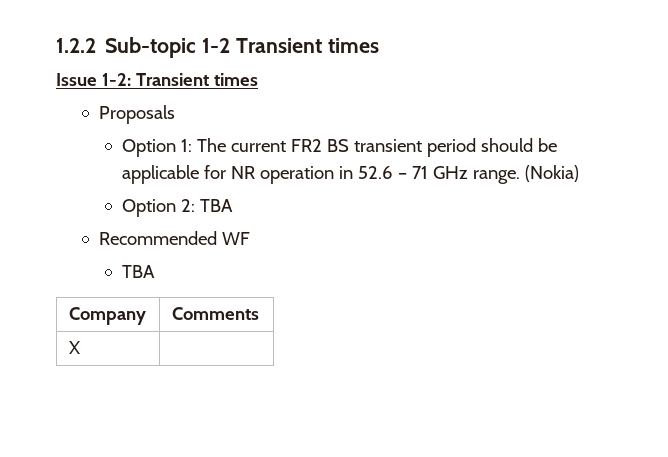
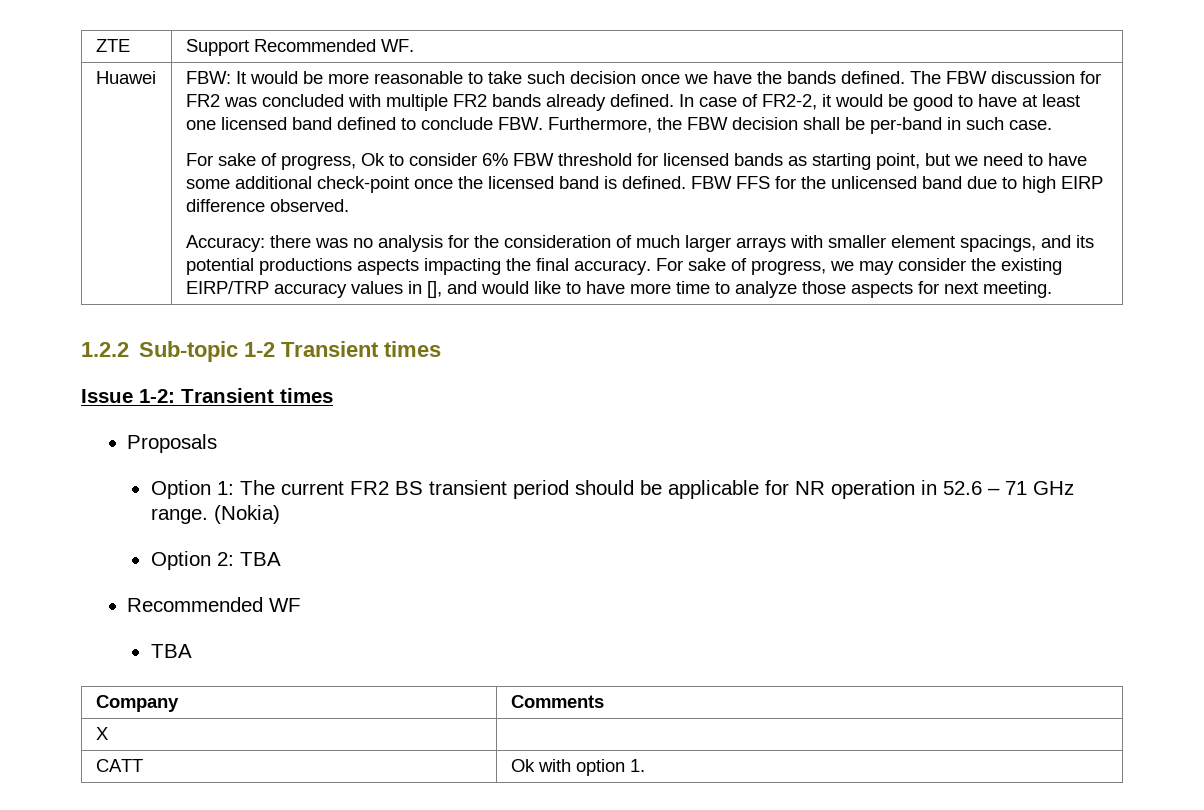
(56, 45) none -> [95,39,130,52] [185,39,414,56] [95,71,156,84] [185,71,1101,84] [185,94,1080,111] [185,117,1052,134] [185,153,1087,170] [185,176,1103,193] [185,199,349,212] [185,235,1094,252] [185,258,1062,275] [185,281,1052,298] ZTE | Support Recommended WF. // Huawei | FBW: It would be more reasonable to take such decision once we have the bands defined. The FBW discussion for FR2 was concluded with multiple FR2 bands already defined. In case of FR2-2, it would be good to have at least one licensed band defined to conclude FBW. Furthermore, the FBW decision shall be per-band in such case. // For sake of progress, Ok to consider 6% FBW threshold for licensed bands as starting point, but we need to have some additional check-point once the licensed band is defined. FBW FFS for the unlicensed band due to high EIRP difference observed. // Accuracy: there was no analysis for the consideration of much larger arrays with smaller element spacings, and its potential productions aspects impacting the final accuracy. For sake of progress, we may consider the existing EIRP/TRP accuracy values in [], and would like to have more time to analyze those aspects for next meeting. //
(80, 347) none -> [95,759,143,772] [510,759,645,776] // CATT | Ok with option 1.

